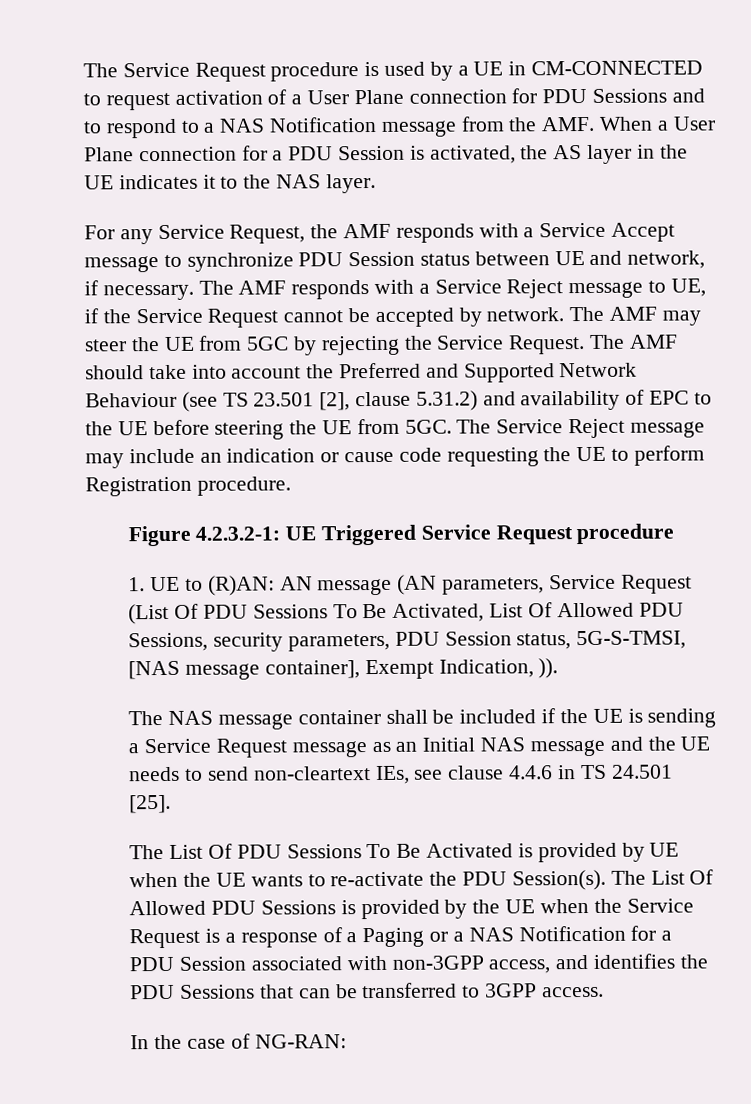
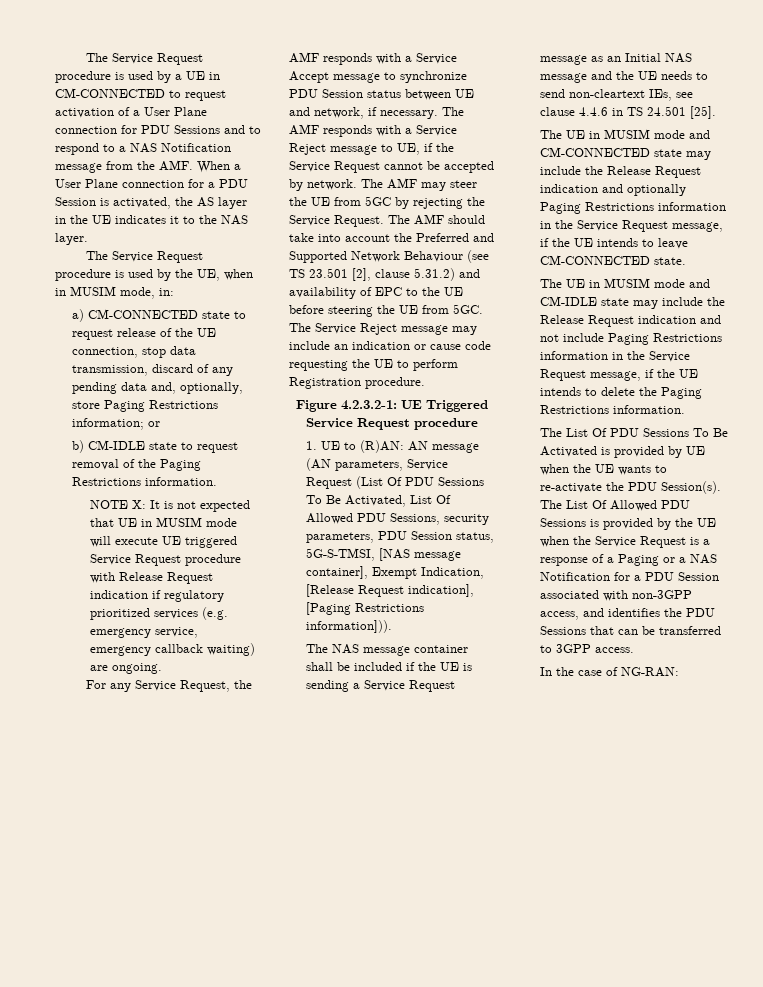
(376, 183) none -> [86,251,204,263] [55,269,253,281] [55,286,174,299] [72,309,247,322] [72,328,217,340] [72,346,197,358] [72,364,234,376] [72,382,244,394] [72,400,219,412] [72,418,161,430] [72,440,239,453] [72,459,202,471] [72,477,218,486] [89,500,250,512] [89,517,237,527] [89,536,237,548] [89,554,241,566] [89,572,213,584] [89,590,224,602] [89,607,228,620] [89,627,198,638] [89,643,255,656] [89,663,162,674] // The Service Request procedure is used by the UE, when in MUSIM mode, in: // a) CM-CONNECTED state to request release of the UE connection, stop data transmission, discard of any pending data and, optionally, store Paging Restrictions information; or // b) CM-IDLE state to request removal of the Paging Restrictions information. // NOTE X: It is not expected that UE in MUSIM mode will execute UE triggered Service Request procedure with Release Request indication if regulatory prioritized services (e.g. emergency service, emergency callback waiting) are ongoing.
[538,658,559,679] )). -> [306,584,475,597] [306,602,425,615] [306,620,393,633] [Release Request indication], [Paging Restrictions information])).
(172, 804) none -> [540,129,711,139] [540,147,712,160] [540,166,702,178] [540,184,687,196] [540,202,727,214] [540,220,724,232] [540,238,689,249] [540,255,687,265] [540,278,711,288] [540,296,726,309] [540,315,722,327] [540,333,723,345] [540,351,691,362] [540,369,699,381] [540,387,703,399] [540,405,686,414] // The UE in MUSIM mode and CM-CONNECTED state may include the Release Request indication and optionally Paging Restrictions information in the Service Request message, if the UE intends to leave CM-CONNECTED state. // The UE in MUSIM mode and CM-IDLE state may include the Release Request indication and not include Paging Restrictions information in the Service Request message, if the UE intends to delete the Paging Restrictions information.

